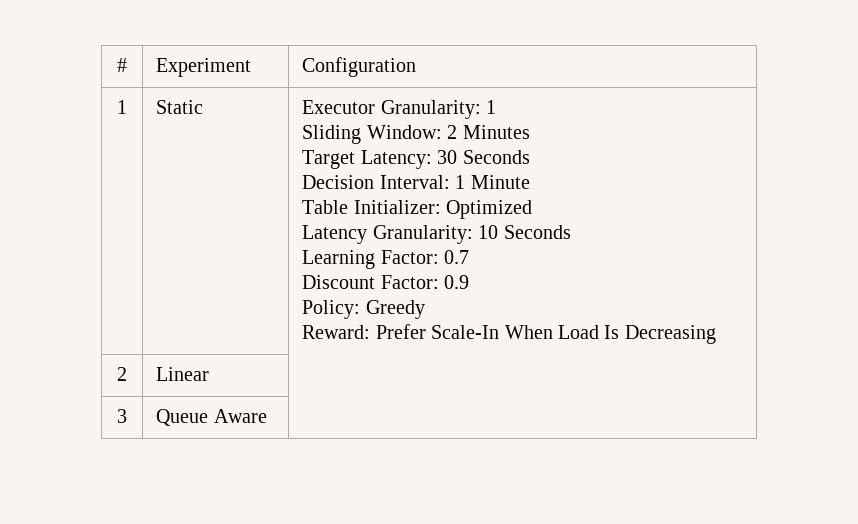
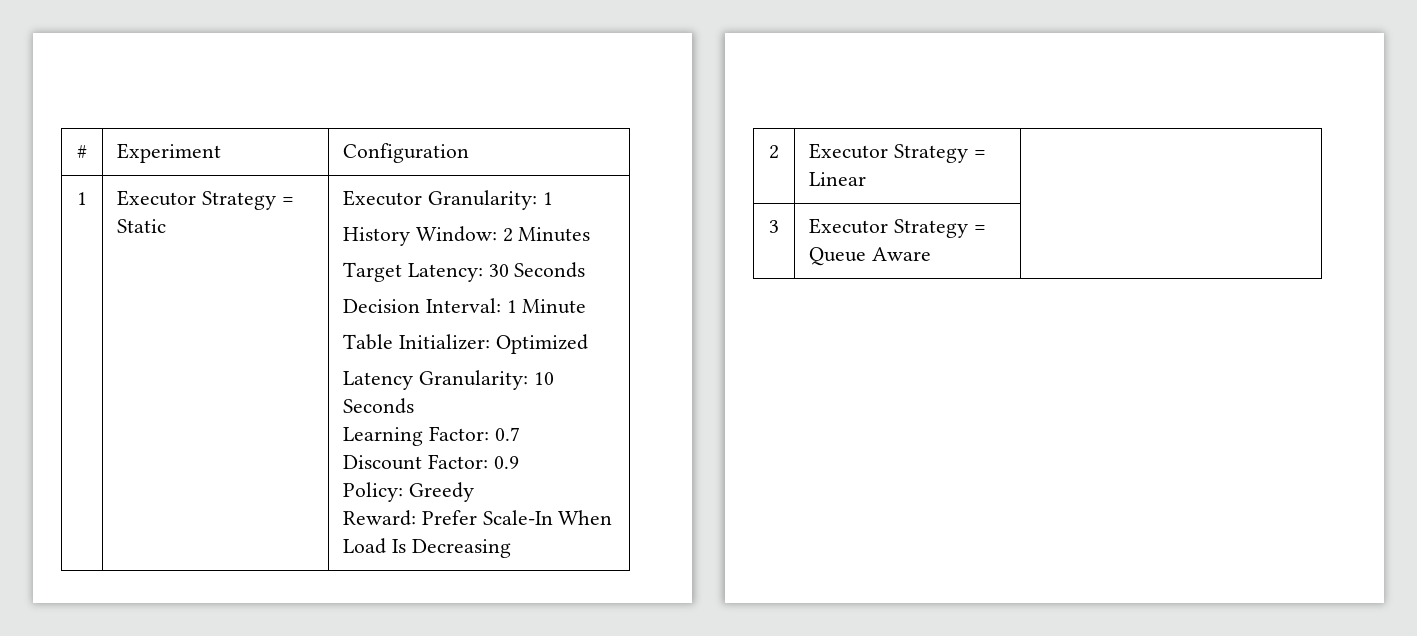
(127, 107) none -> [117,190,294,210] Executor Strategy =
[302,125,362,144] Sliding -> [343,227,411,246] History
(127, 374) none -> [809,143,986,163] Executor Strategy =
(127, 416) none -> [809,218,986,238] Executor Strategy =

